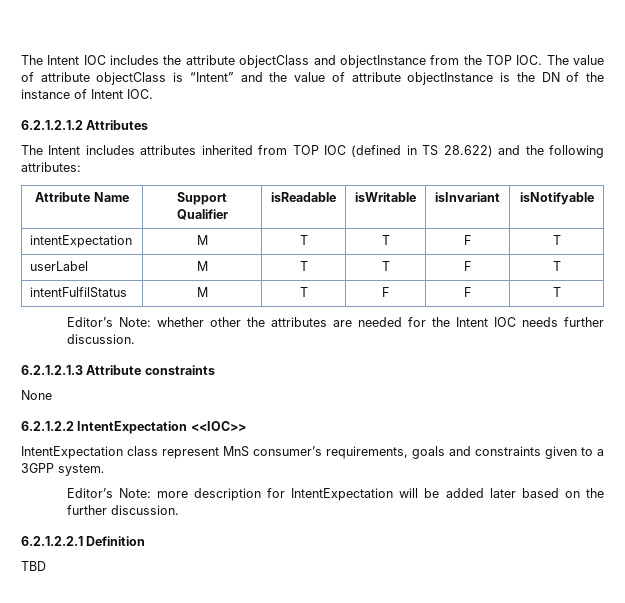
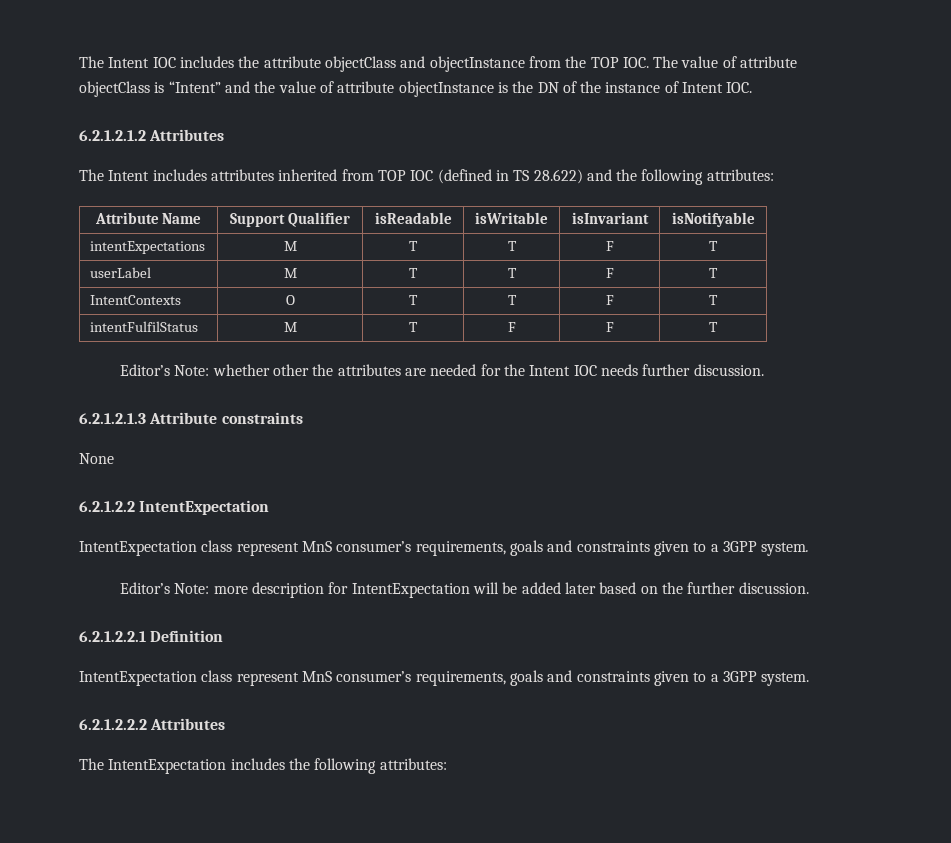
[30,235,133,248] intentExpectation -> [90,241,206,254] intentExpectations
(561, 266) none -> [90,295,182,305] [285,295,295,305] [409,295,418,305] [507,295,517,305] [605,295,614,305] [709,295,718,305] // IntentContexts | O | T | T | F | T
[190,421,246,431] <<IOC>> -> (270, 507) none
[21,561,46,571] TBD -> [79,670,810,686] [79,718,226,730] [79,758,447,774] IntentExpectation class represent MnS consumer’s requirements, goals and constraints given to a 3GPP system. // 6.2.1.2.2.2 Attributes // The IntentExpectation includes the following attributes:

